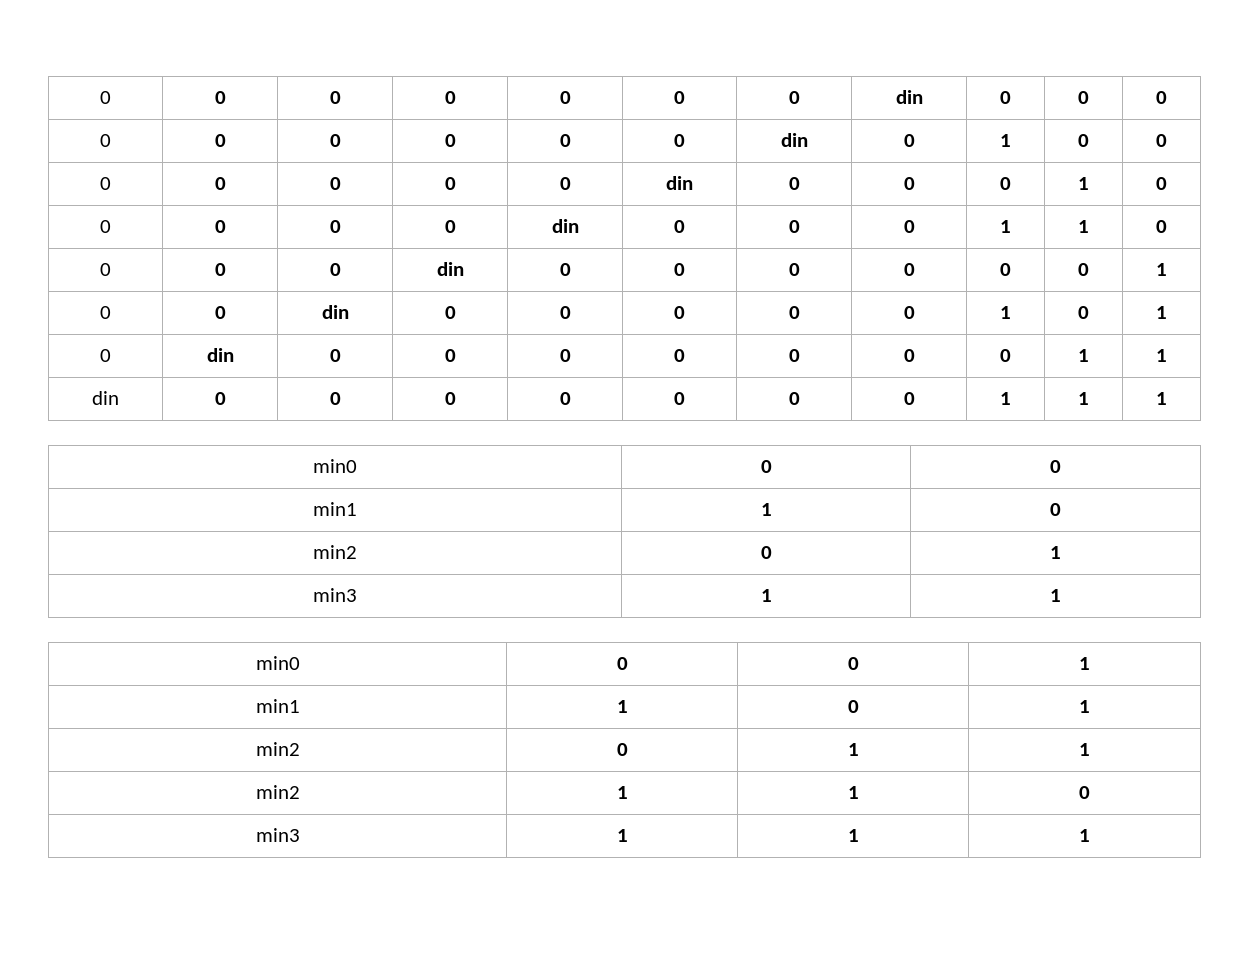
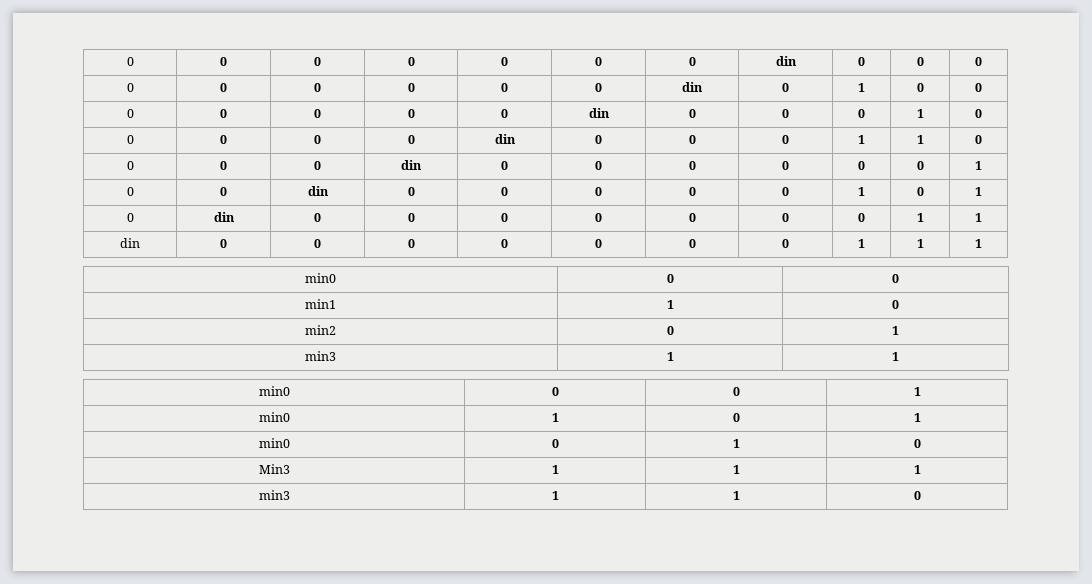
[255,699,300,713] [616,700,628,713] [847,700,859,713] [1079,700,1090,713] [255,742,300,756] [616,743,628,756] [847,743,859,756] [1079,743,1090,756] [255,785,300,799] [616,786,628,799] [847,786,859,799] [1079,786,1090,799] min1 | 1 | 0 | 1 // min2 | 0 | 1 | 1 // min2 | 1 | 1 | 0 -> [258,412,290,422] [551,413,559,422] [732,413,740,422] [913,413,921,422] [258,438,290,448] [551,439,559,448] [732,439,740,448] [913,439,921,448] [258,464,290,474] [551,465,559,474] [732,465,740,474] [913,465,921,474] min0 | 1 | 0 | 1 // min0 | 0 | 1 | 0 // Min3 | 1 | 1 | 1
[1079,829,1090,842] 1 -> [913,491,921,500] 0

